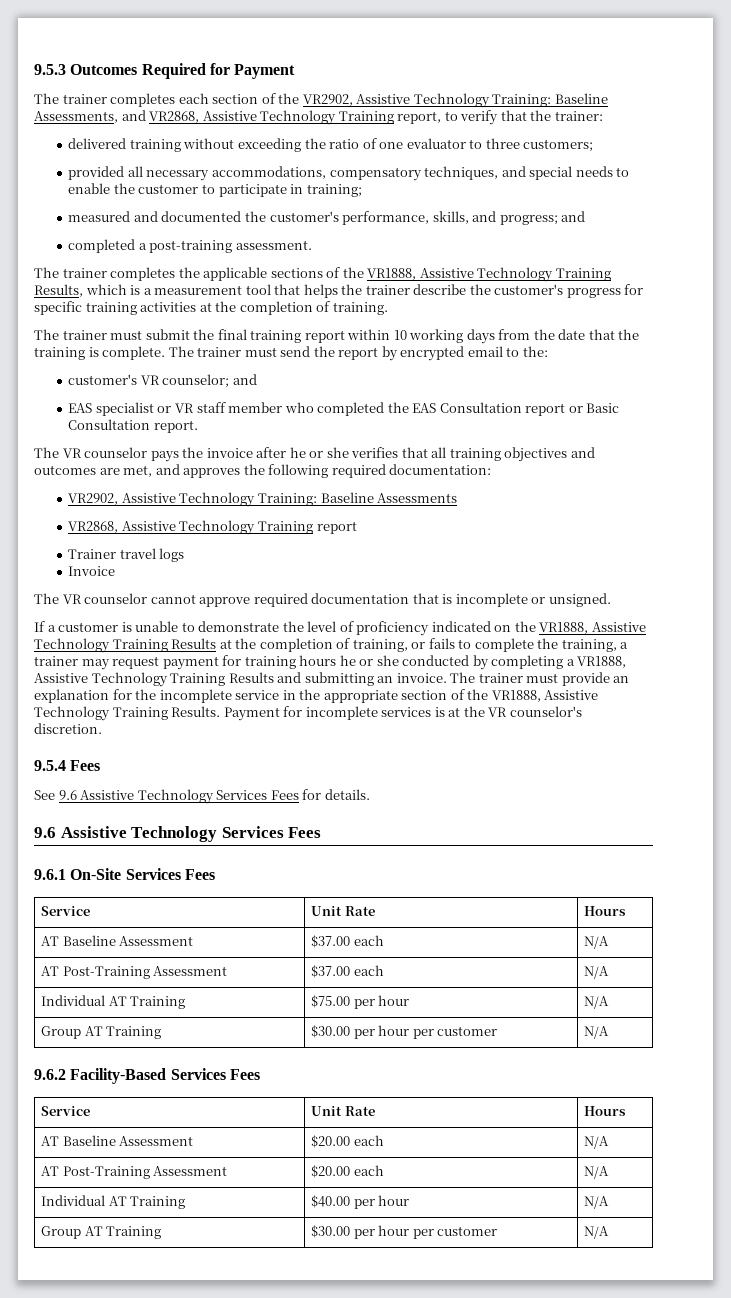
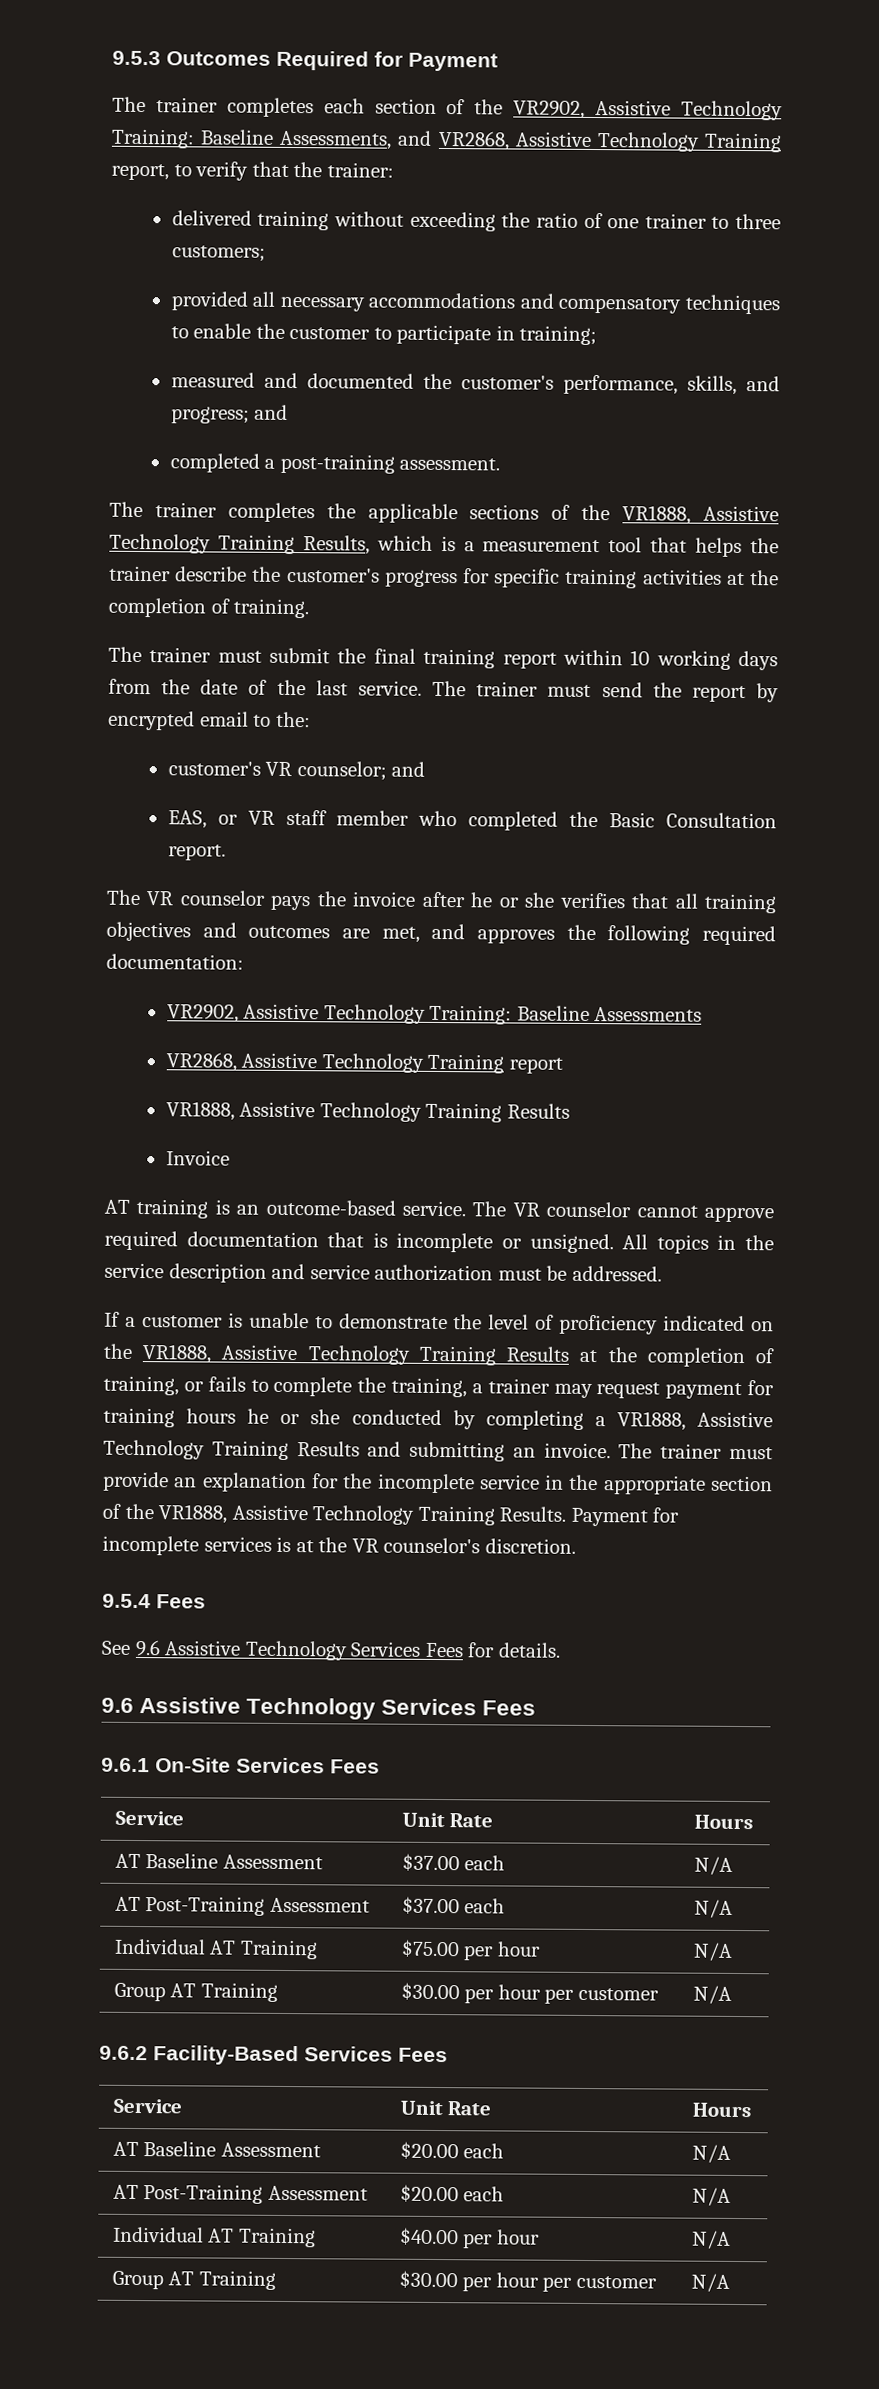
[406,138,466,149] evaluator -> [644,213,707,229] trainer
[211,166,613,181] accommodations, compensatory techniques, and special needs -> [368,292,780,315] accommodations and compensatory techniques
[588,329,640,340] [34,346,166,360] that the training is complete. -> [248,679,422,696] of the last service.
[68,402,154,416] EAS specialist -> [167,810,207,829] EAS,
[412,402,583,416] EAS Consultation report or -> (599, 819) none
[68,548,185,562] [68,566,116,576] Trainer travel logs // Invoice // -> [165,1101,570,1123] [165,1150,230,1166] [104,1198,466,1219] VR1888, Assistive Technology Training Results // Invoice // AT training is an outcome-based service.
(611, 600) none -> [622,1234,775,1254] [104,1262,662,1283] All topics in the service description and service authorization must be addressed.

